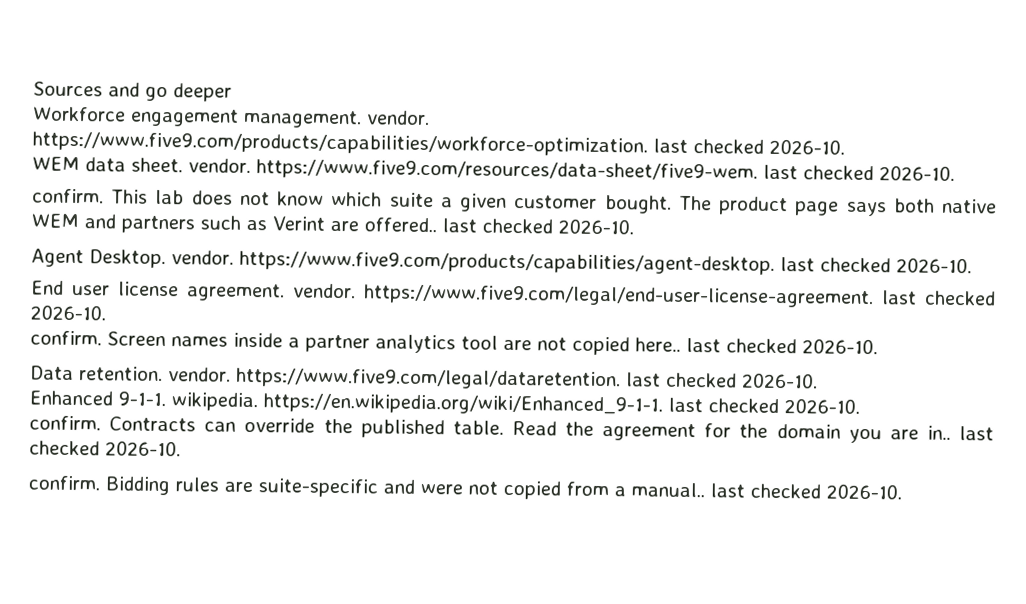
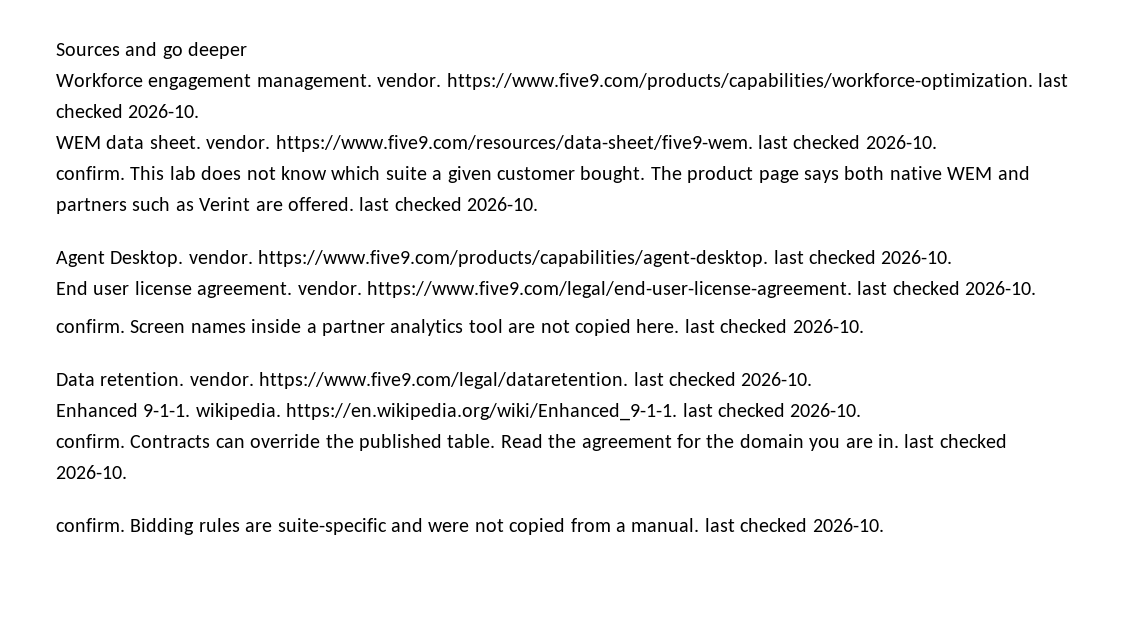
[363,217,437,233] offered.. -> [288,197,354,211] offered.
[635,337,681,352] here.. -> [636,319,680,333] here.
[926,425,951,440] in.. -> [877,434,899,448] in.
[631,482,705,498] manual.. -> [631,518,700,532] manual.

